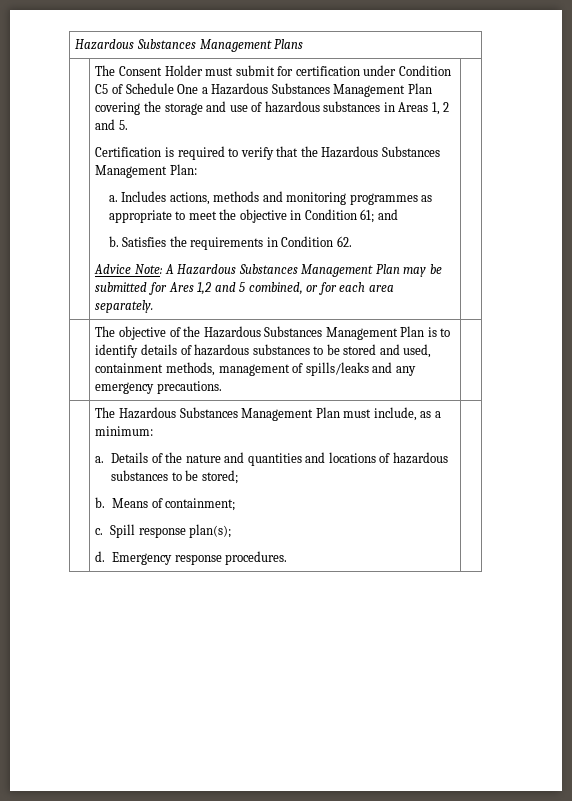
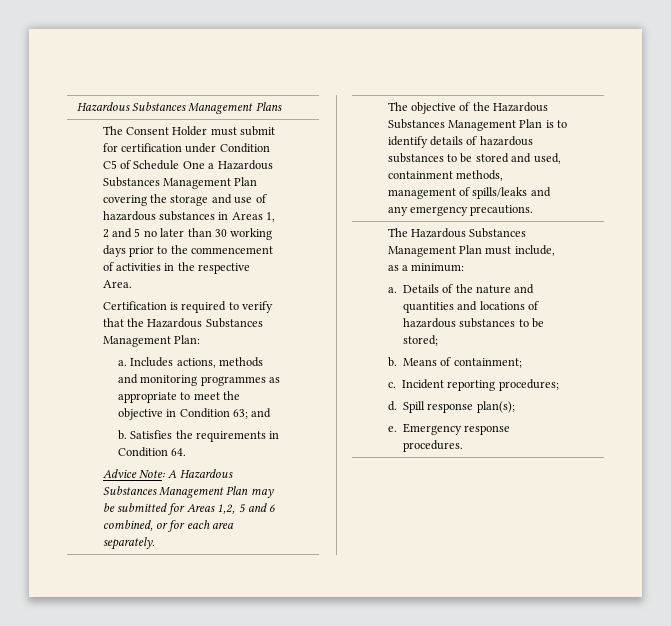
[119,120,129,130] 5. -> [134,228,273,240] [102,245,274,257] [102,262,251,274] [102,280,132,288] 5 no later than 30 working days prior to the commencement of activities in the respective Area.
[360,209,375,223] 61; -> [232,409,248,419] 63;
[336,236,352,247] 62. -> [171,448,187,456] 64.
[168,282,246,295] Ares 1,2 and 5 -> [186,503,276,514] Areas 1,2, 5 and 6
(104, 531) none -> [401,379,559,391] [387,401,397,411] Incident reporting procedures; // d.
[95,551,106,562] d. -> [387,426,397,432] e.

